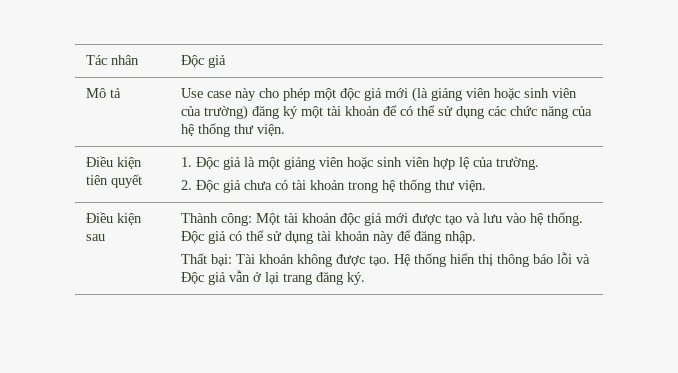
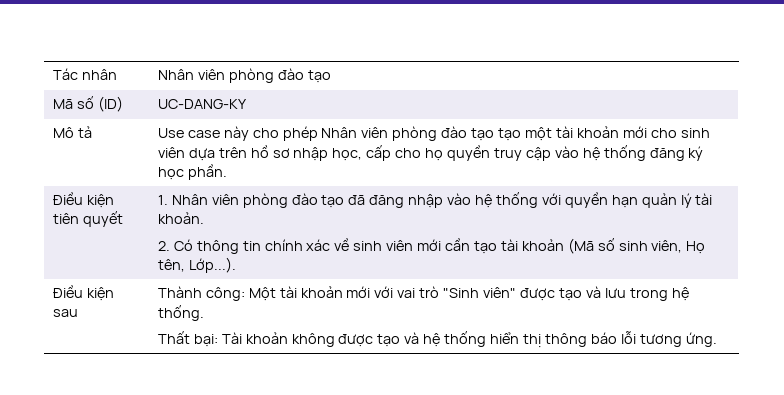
[180,55,226,68] Độc giả -> [157,68,331,83] [52,96,123,112] [157,99,247,109] Nhân viên phòng đào tạo // Mã số (ID) | UC-DANG-KY
[313,87,577,102] [180,105,592,120] [180,123,285,137] một độc giả mới (là giảng viên hoặc sinh viên của trường) đăng ký một tài khoản để có thể sử dụng các chức năng của hệ thống thư viện. -> [321,126,710,141] [157,145,704,161] [157,164,227,180] Nhân viên phòng đào tạo tạo một tài khoản mới cho sinh viên dựa trên hồ sơ nhập học, cấp cho họ quyền truy cập vào hệ thống đăng ký học phần.
[195,156,539,170] [180,179,486,193] Độc giả là một giảng viên hoặc sinh viên hợp lệ của trường. // 2. Độc giả chưa có tài khoản trong hệ thống thư viện. -> [171,192,713,208] [157,212,204,224] [157,238,706,254] [157,257,236,273] Nhân viên phòng đào tạo đã đăng nhập vào hệ thống với quyền hạn quản lý tài khoản. // 2. Có thông tin chính xác về sinh viên mới cần tạo tài khoản (Mã số sinh viên, Họ tên, Lớp...).
[339,213,408,226] độc giả mới -> [346,286,517,298] mới với vai trò "Sinh viên"
[505,213,526,223] vào -> [629,288,668,301] trong
[180,230,476,244] Độc giả có thể sử dụng tài khoản này để đăng nhập. -> (204, 313) none
[368,254,410,266] tạo. Hệ -> [377,332,441,347] tạo và hệ
[575,254,590,264] [180,270,365,285] và Độc giả vẫn ở lại trang đăng ký. -> [639,332,717,347] tương ứng.

